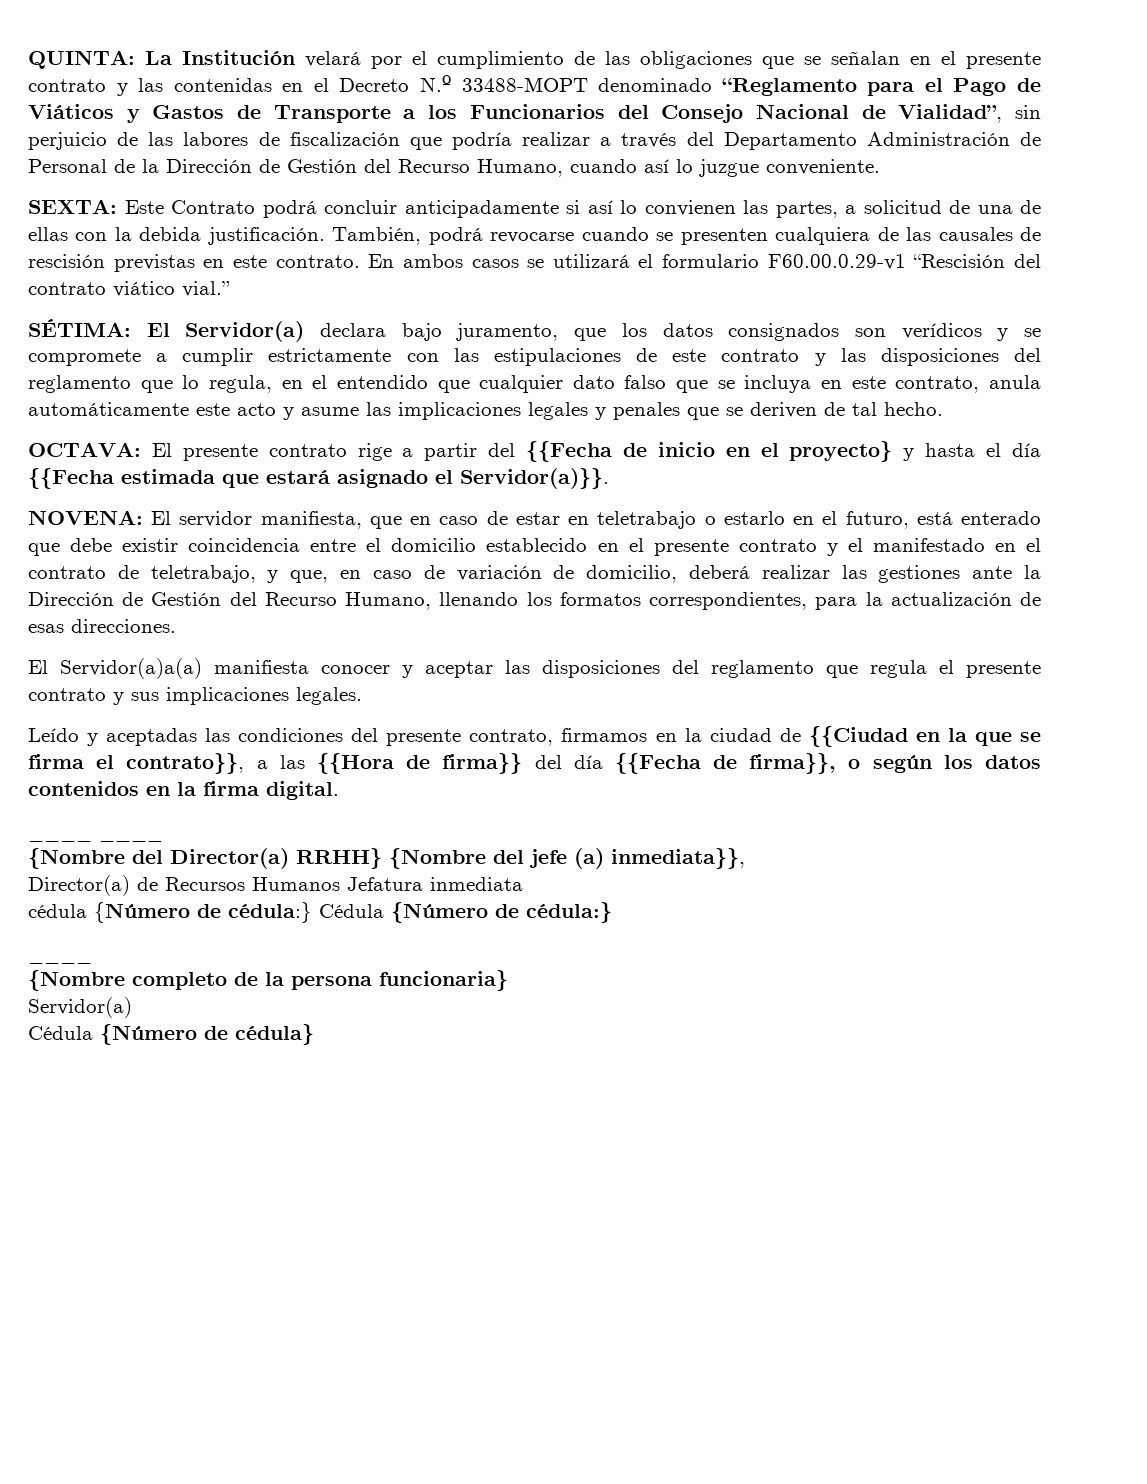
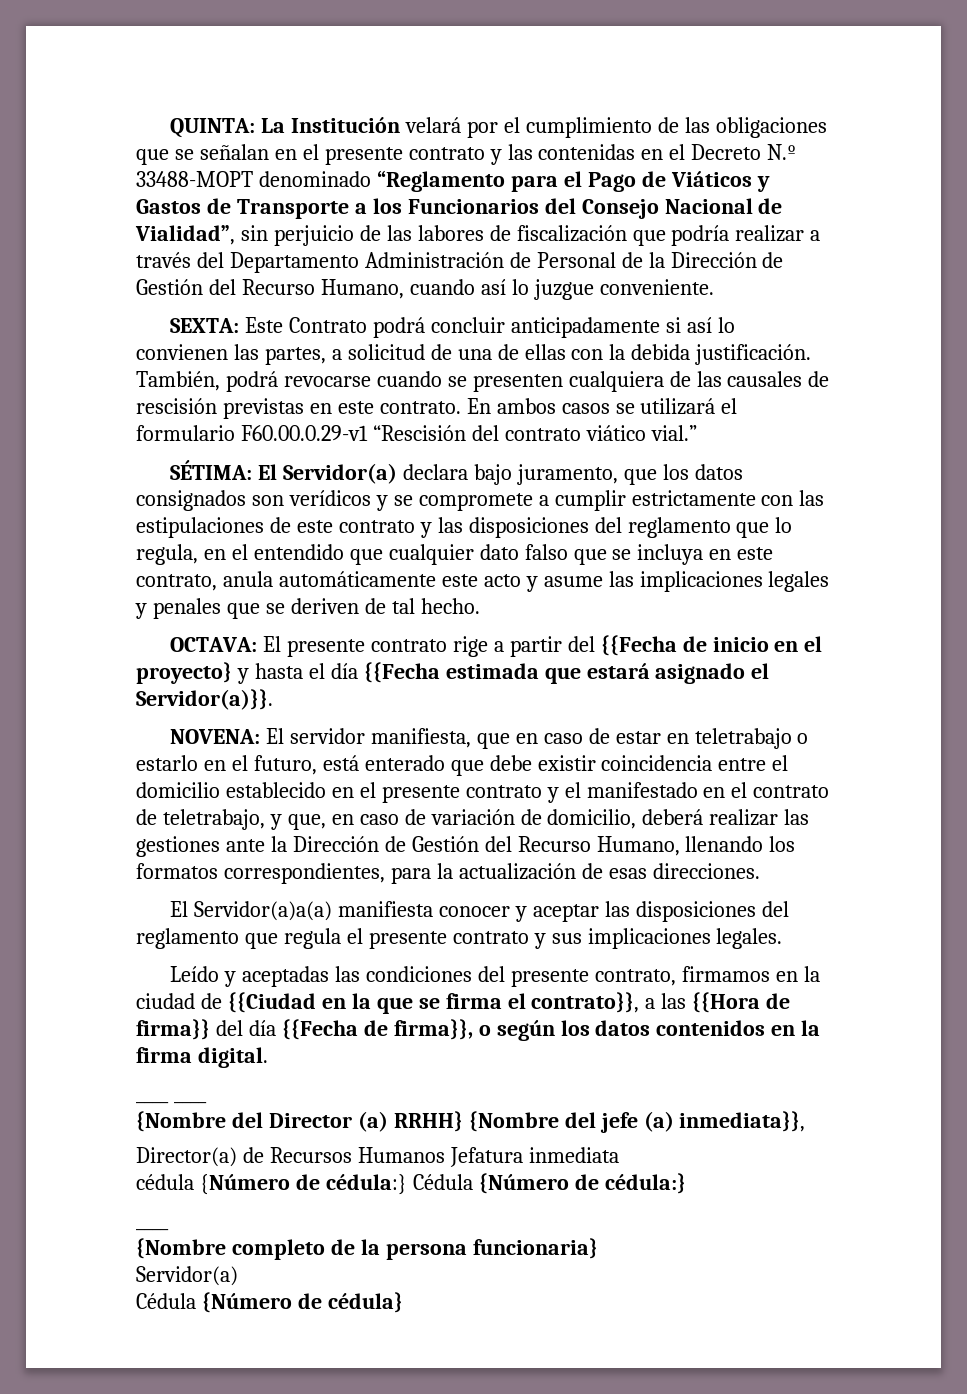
[170,848,289,869] Director(a) -> [268,1111,388,1132] Director (a)

